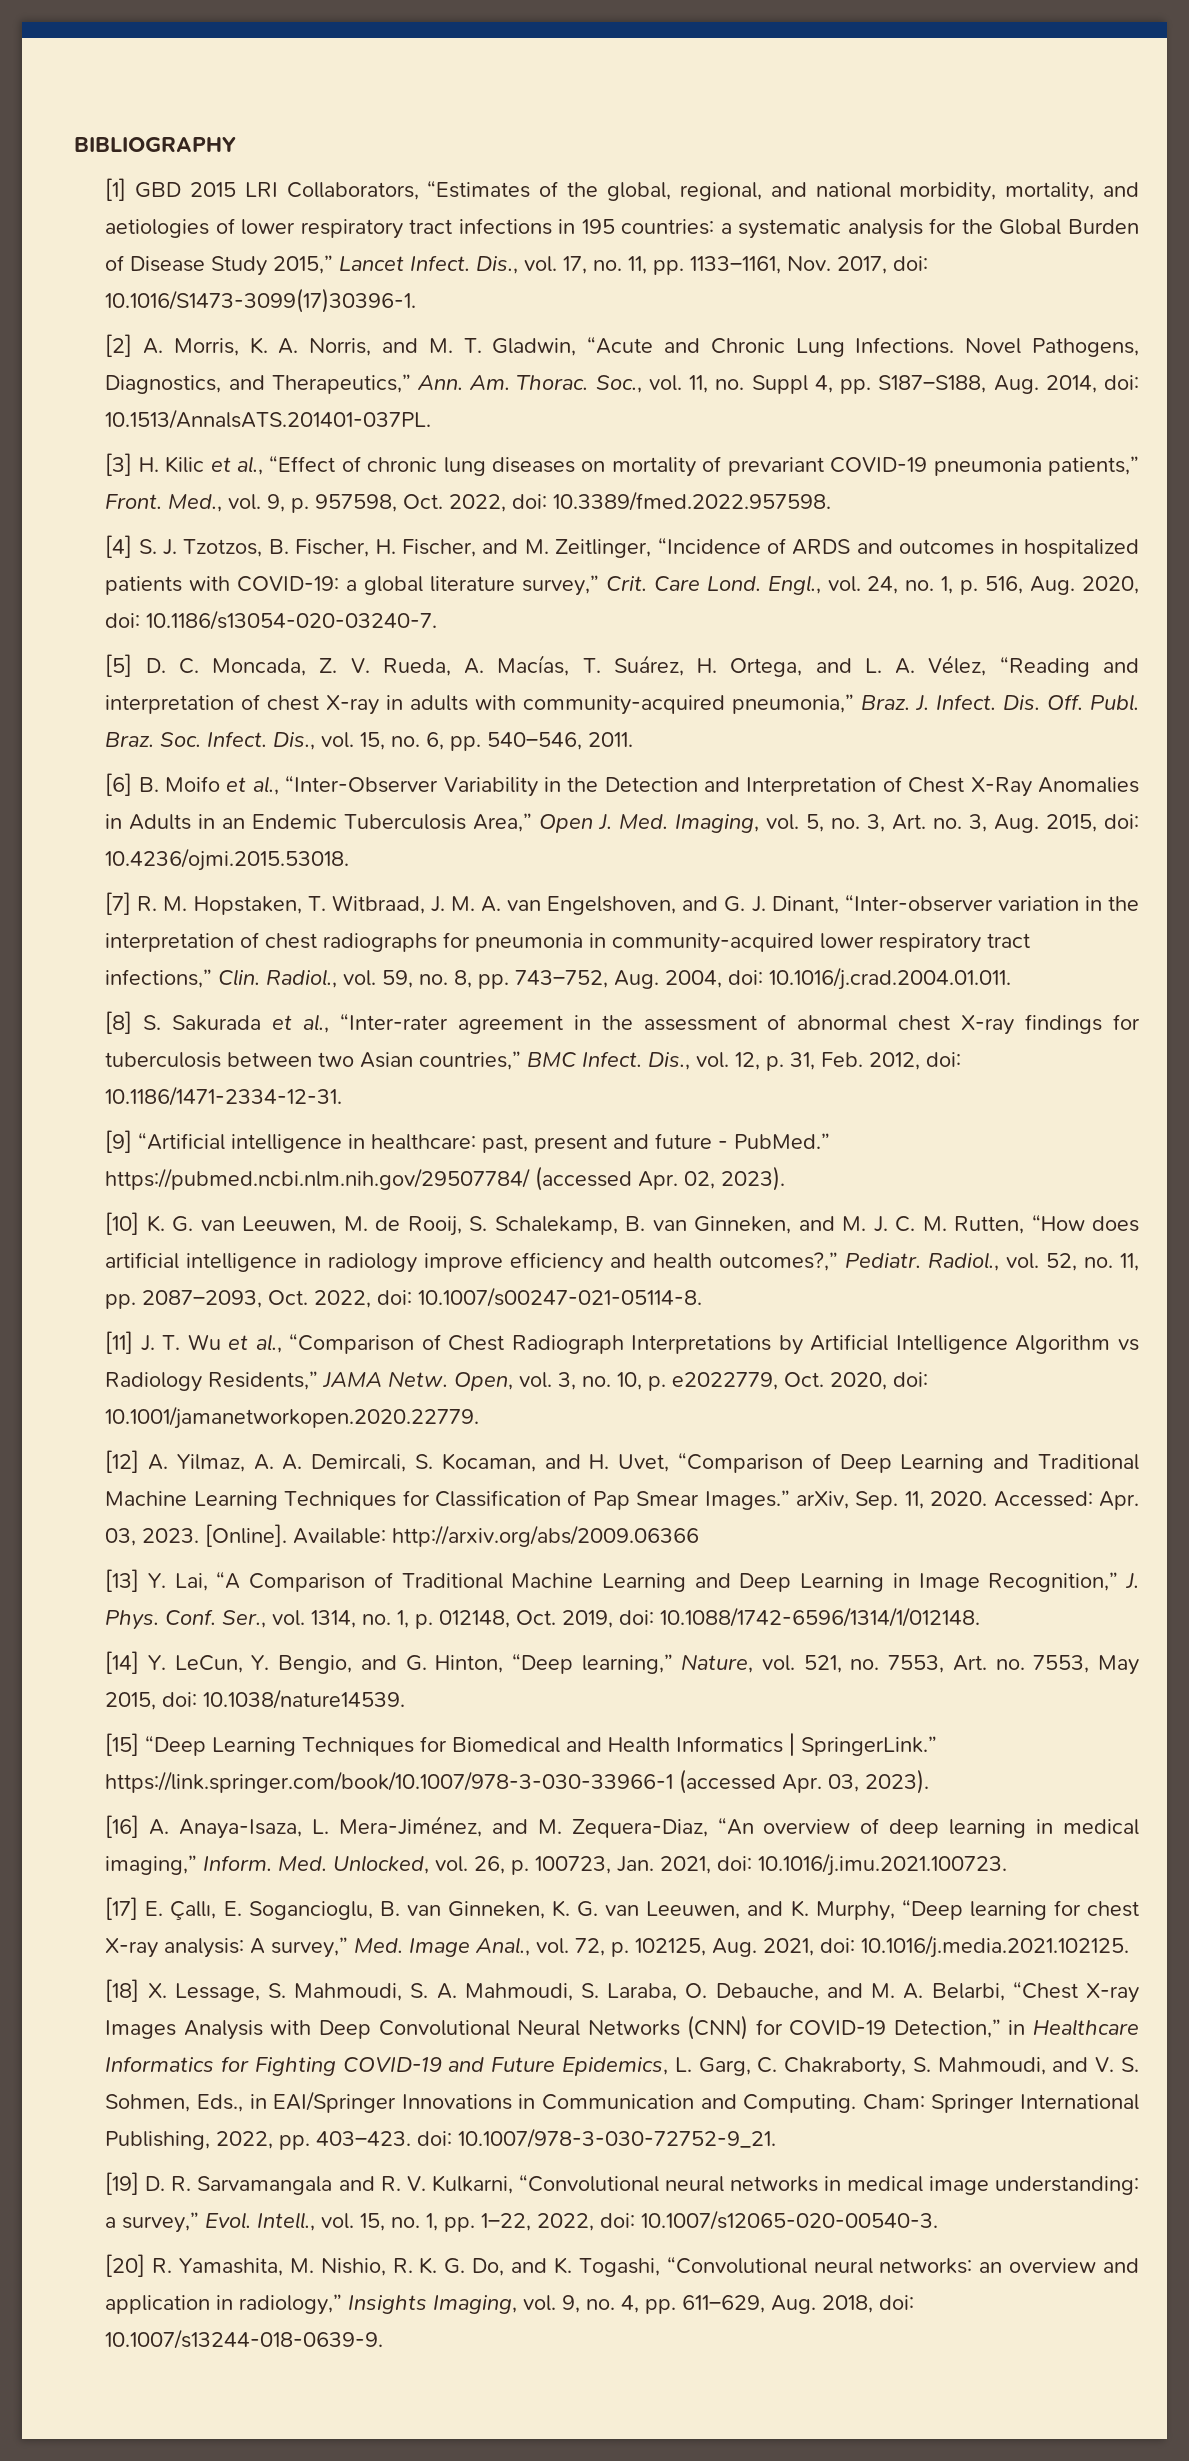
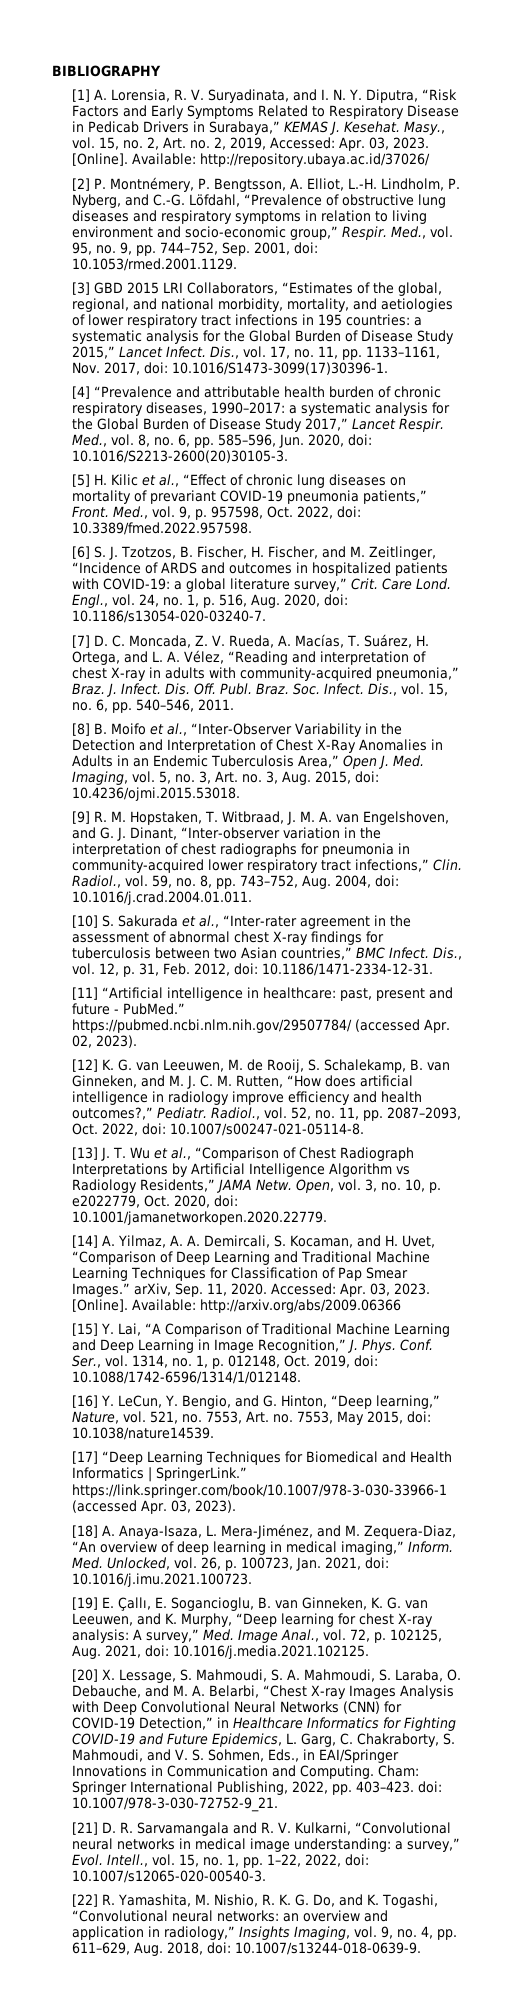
(127, 189) none -> [94,89,457,103] [72,105,460,119] [72,121,446,135] [72,137,430,151] [72,153,431,167] [72,177,461,192] [72,194,447,208] [72,210,428,224] [72,226,454,240] [72,242,319,256] [72,258,238,271] [72,282,91,295] A. Lorensia, R. V. Suryadinata, and I. N. Y. Diputra, “Risk Factors and Early Symptoms Related to Respiratory Disease in Pedicab Drivers in Surabaya,” KEMAS J. Kesehat. Masy., vol. 15, no. 2, Art. no. 2, 2019, Accessed: Apr. 03, 2023. [Online]. Available: http://repository.ubaya.ac.id/37026/ // [2] P. Montnémery, P. Bengtsson, A. Elliot, L.-H. Lindholm, P. Nyberg, and C.-G. Löfdahl, “Prevalence of obstructive lung diseases and respiratory symptoms in relation to living environment and socio-economic group,” Respir. Med., vol. 95, no. 9, pp. 744–752, Sep. 2001, doi: 10.1053/rmed.2001.1129. // [3]
[105,334,1140,357] [105,374,1140,394] [105,409,432,429] [105,453,133,476] [2] A. Morris, K. A. Norris, and M. T. Gladwin, “Acute and Chronic Lung Infections. Novel Pathogens, Diagnostics, and Therapeutics,” Ann. Am. Thorac. Soc., vol. 11, no. Suppl 4, pp. S187–S188, Aug. 2014, doi: 10.1513/AnnalsATS.201401-037PL. // [3] -> [72,386,442,399] [72,402,451,416] [72,418,445,432] [72,434,373,448] [72,450,289,463] [72,474,91,487] [4] “Prevalence and attributable health burden of chronic respiratory diseases, 1990–2017: a systematic analysis for the Global Burden of Disease Study 2017,” Lancet Respir. Med., vol. 8, no. 6, pp. 585–596, Jun. 2020, doi: 10.1016/S2213-2600(20)30105-3. // [5]
[105,535,133,558] [4] -> [72,546,91,559] [6]
[105,654,133,677] [5] -> [72,635,91,648] [7]
[105,773,133,796] [6] -> [72,723,91,736] [8]
[105,892,132,915] [7] -> [72,811,91,824] [9]
[105,1011,133,1034] [8] -> [72,915,99,928] [10]
[105,1130,133,1153] [9] -> [72,987,99,1000] [11]
[105,1212,140,1235] [10] -> [72,1059,99,1072] [12]
[105,1331,134,1354] [11] -> [72,1147,99,1160] [13]
[105,1450,140,1473] [12] -> [72,1235,99,1248] [14]
[105,1569,140,1592] [13] -> [72,1323,99,1336] [15]
[105,1651,140,1674] [14] -> [72,1395,99,1408] [16]
[105,1733,140,1756] [15] -> [72,1451,99,1464] [17]
[105,1815,140,1838] [16] -> [72,1525,99,1538] [18]
[105,1897,139,1920] [17] -> [72,1597,99,1610] [19]
[105,1979,140,2002] [18] -> [72,1669,99,1682] [20]
[105,2172,140,2195] [19] -> [72,1822,99,1835] [21]
[105,2254,146,2277] [20] -> [72,1894,99,1907] [22]

